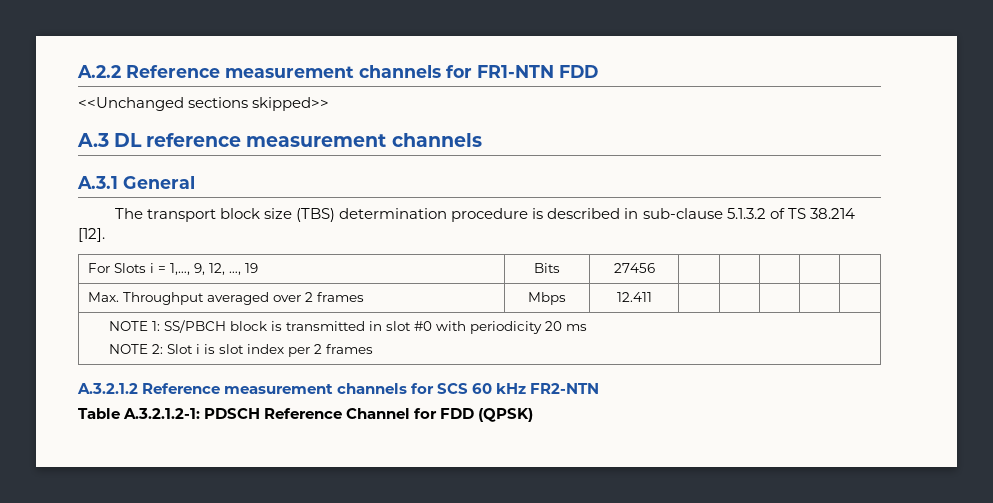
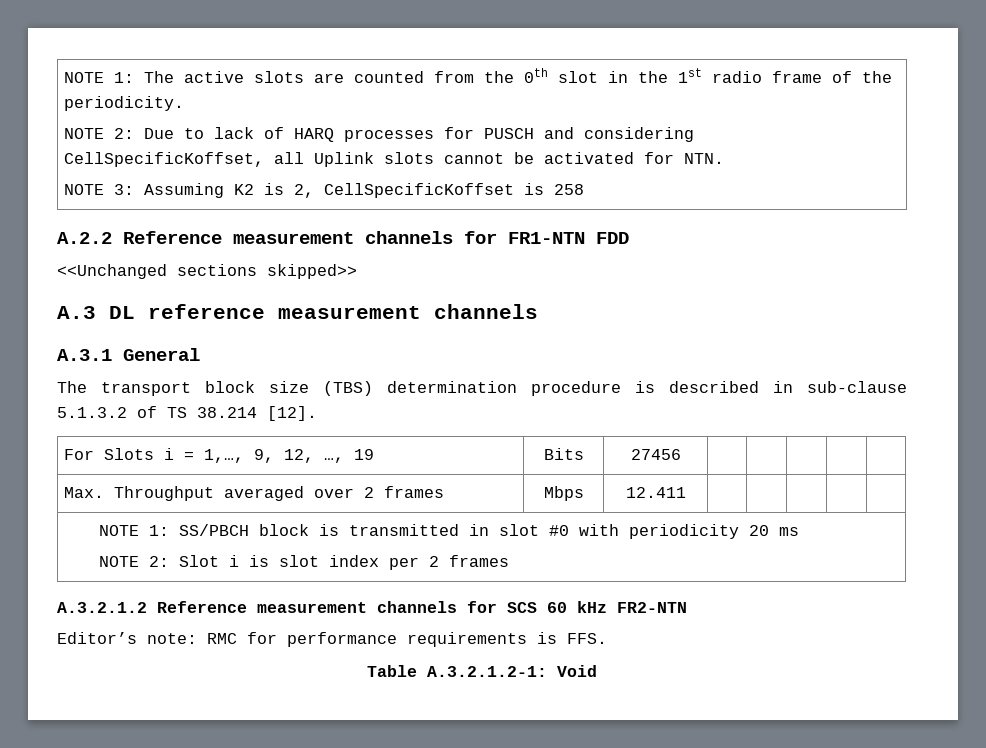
(77, 71) none -> [64,68,893,83] [64,96,185,111] [64,127,695,142] [64,152,725,167] [64,183,585,198] NOTE 1: The active slots are counted from the 0th slot in the 1st radio frame of the periodicity. // NOTE 2: Due to lack of HARQ processes for PUSCH and considering CellSpecificKoffset, all Uplink slots cannot be activated for NTN. // NOTE 3: Assuming K2 is 2, CellSpecificKoffset is 258 //
[78,408,534,422] Table A.3.2.1.2-1: PDSCH Reference Channel for FDD (QPSK) -> [57,632,607,647] [367,665,597,677] Editor’s note: RMC for performance requirements is FFS. // Table A.3.2.1.2-1: Void

